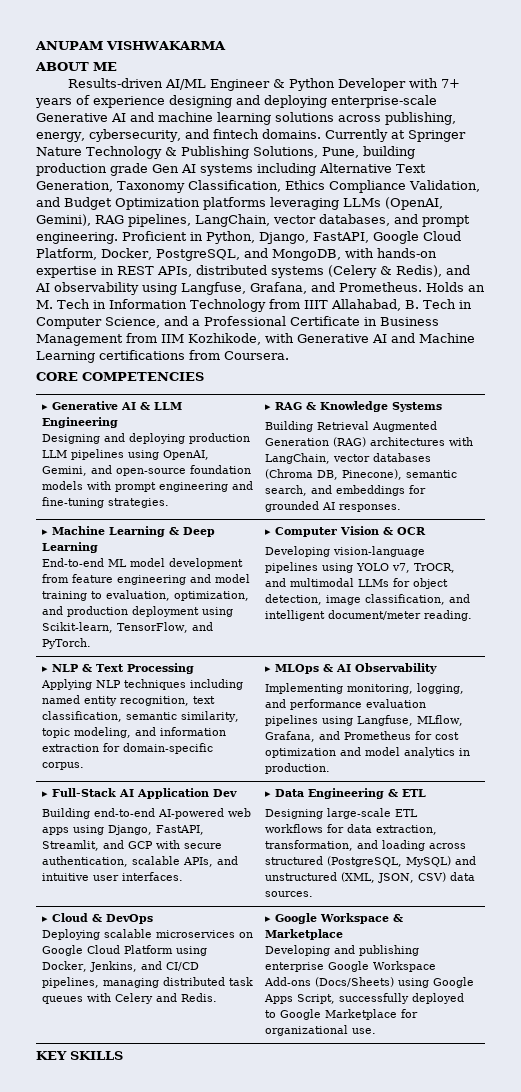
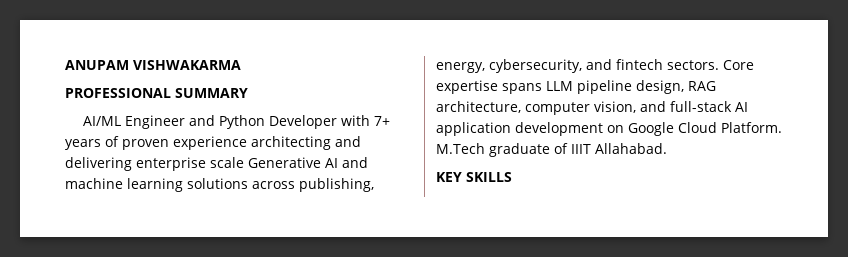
[35,62,117,71] [68,78,164,88] ABOUT ME // Results-driven -> [65,88,248,98] PROFESSIONAL SUMMARY //
[273,79,286,88] & -> [189,115,216,126] and
[93,95,437,108] experience designing and deploying enterprise-scale -> [122,136,361,150] [65,157,244,171] proven experience architecting and delivering enterprise scale
[261,129,466,142] [36,146,415,159] [36,163,426,176] [36,180,480,193] [36,197,443,210] [36,214,470,227] [36,231,461,244] [36,248,437,261] [36,265,470,278] [35,282,485,295] [36,299,472,312] [36,316,439,329] [36,333,475,346] [36,350,289,363] [36,372,204,381] [42,401,183,410] [42,417,119,428] [42,433,251,444] [42,449,210,460] [42,465,252,476] [42,481,254,492] [42,497,170,508] [265,401,443,412] [265,421,438,432] [265,437,474,447] [265,453,432,464] [265,469,458,480] [265,485,427,496] [265,501,402,512] [42,526,216,537] [42,542,99,553] [42,558,244,569] [42,574,251,585] [42,590,250,601] [42,606,234,617] [42,622,214,633] [42,638,92,649] [265,526,427,537] [265,546,426,557] [265,562,456,573] [265,578,449,589] [265,594,471,605] [265,610,473,621] [42,663,195,674] [41,679,244,690] [42,695,216,706] [42,711,240,722] [42,727,227,738] [42,743,214,754] [42,762,85,770] [265,663,438,674] [265,683,465,694] [265,699,427,710] [265,715,464,726] [265,731,460,742] [265,747,471,758] [265,763,331,774] [42,788,238,799] [42,808,252,819] [42,825,205,835] [42,840,223,851] [42,856,239,867] [42,872,184,881] [265,788,427,799] [265,808,419,819] [265,824,438,835] [265,840,467,851] [265,856,477,867] [265,872,476,883] [265,891,314,897] [42,913,154,924] [42,929,254,940] [42,945,208,956] [42,961,200,972] [42,977,254,988] [42,993,218,1004] [265,913,404,924] [265,929,344,940] [265,945,420,956] [265,961,437,972] [264,977,475,988] [264,993,465,1004] [265,1009,419,1020] [265,1025,377,1036] domains. Currently at Springer Nature Technology & Publishing Solutions, Pune, building production grade Gen AI systems including Alternative Text Generation, Taxonomy Classification, Ethics Compliance Validation, and Budget Optimization platforms leveraging LLMs (OpenAI, Gemini), RAG pipelines, LangChain, vector databases, and prompt engineering. Proficient in Python, Django, FastAPI, Google Cloud Platform, Docker, PostgreSQL, and MongoDB, with hands-on expertise in REST APIs, distributed systems (Celery & Redis), and AI observability using Langfuse, Grafana, and Prometheus. Holds an M. Tech in Information Technology from IIIT Allahabad, B. Tech in Computer Science, and a Professional Certificate in Business Management from IIM Kozhikode, with Generative AI and Machine Learning certifications from Coursera. // CORE COMPETENCIES // ▸ Generative AI & LLM Engineering // Designing and deploying production LLM pipelines using OpenAI, Gemini, and open-source foundation models with prompt engineering and fine-tuning strategies. | ▸ RAG & Knowledge Systems // Building Retrieval Augmented Generation (RAG) architectures with LangChain, vector databases (Chroma DB, Pinecone), semantic search, and embeddings for grounded AI responses. // ▸ Machine Learning & Deep Learning // End-to-end ML model development from feature engineering and model training to evaluation, optimization, and production deployment using Scikit-learn, TensorFlow, and PyTorch. | ▸ Computer Vision & OCR // Developing vision-language pipelines using YOLO v7, TrOCR, and multimodal LLMs for object detection, image classification, and intelligent document/meter reading. // ▸ NLP & Text Processing // Applying NLP techniques including named entity recognition, text classification, semantic similarity, topic modeling, and information extraction for domain-specific corpus. | ▸ MLOps & AI Observability // Implementing monitoring, logging, and performance evaluation pipelines using Langfuse, MLflow, Grafana, and Prometheus for cost optimization and model analytics in production. // ▸ Full-Stack AI Application Dev // Building end-to-end AI-powered web apps using Django, FastAPI, Streamlit, and GCP with secure authentication, scalable APIs, and intuitive user interfaces. | ▸ Data Engineering & ETL // Designing large-scale ETL workflows for data extraction, transformation, and loading across structured (PostgreSQL, MySQL) and unstructured (XML, JSON, CSV) data sources. // ▸ Cloud & DevOps // Deploying scalable microservices on Google Cloud Platform using Docker, Jenkins, and CI/CD pipelines, managing distributed task queues with Celery and Redis. | ▸ Google Workspace & Marketplace // Developing and publishing enterprise Google Workspace Add-ons (Docs/Sheets) using Google Apps Script, successfully deployed to Google Marketplace for organizational use. -> [667,60,754,70] [436,80,716,94] [436,101,748,115] [436,122,782,136] [436,143,667,157] sectors. Core expertise spans LLM pipeline design, RAG architecture, computer vision, and full-stack AI application development on Google Cloud Platform. M.Tech graduate of IIIT Allahabad.

